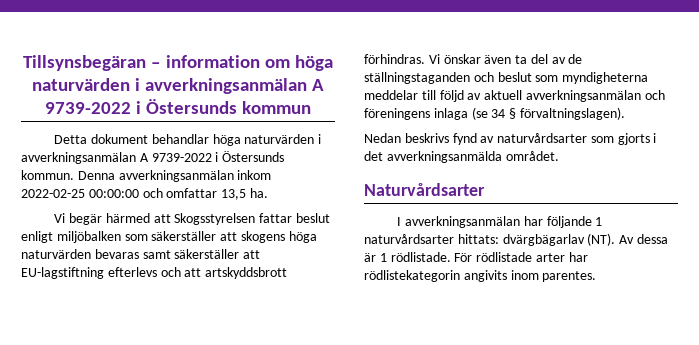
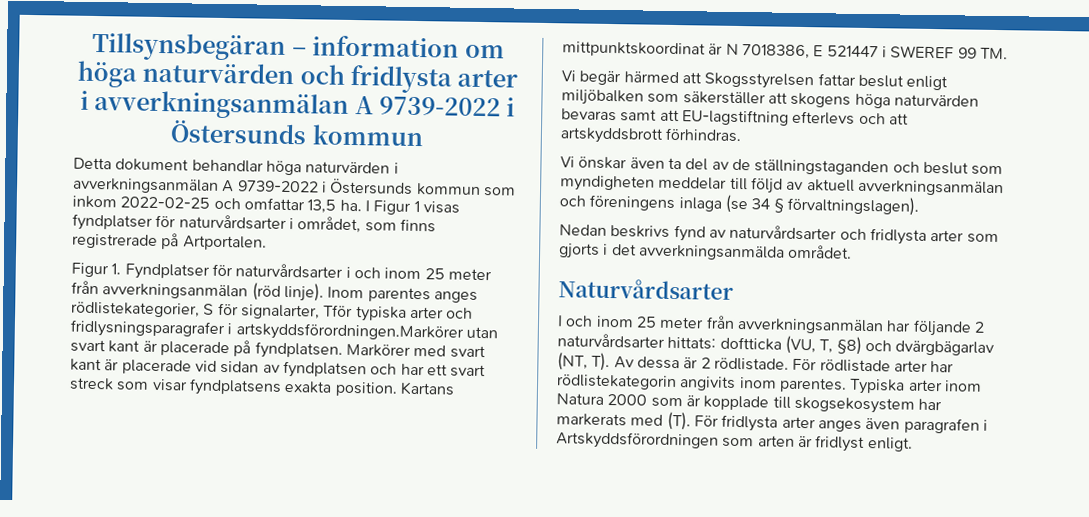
(130, 84) none -> [299,64,519,94] och fridlysta arter
[21,170,234,182] kommun. Denna avverkningsanmälan -> [415,182,516,197] kommun som
[88,189,139,198] 00:00:00 -> (211, 202) none
(268, 193) none -> [364,200,460,215] [72,213,436,234] [72,233,267,251] [71,262,492,281] [71,280,478,303] [71,301,474,322] [70,319,498,342] [70,339,486,359] [70,358,487,379] [69,377,455,397] [562,41,1008,60] I Figur 1 visas fyndplatser för naturvårdsarter i området, som finns registrerade på Artportalen. // Figur 1. Fyndplatser för naturvårdsarter i och inom 25 meter från avverkningsanmälan (röd linje). Inom parentes anges rödlistekategorier, S för signalarter, Tför typiska arter och fridlysningsparagrafer i artskyddsförordningen.Markörer utan svart kant är placerade på fyndplatsen. Markörer med svart kant är placerade vid sidan av fyndplatsen och har ett svart streck som visar fyndplatsens exakta position. Kartans mittpunktskoordinat är N 7018386, E 521447 i SWEREF 99 TM.
[174,249,240,259] säkerställer -> (658, 115) none
(425, 59) none -> (743, 135) //
[562,72,649,84] myndigheterna -> [560,175,655,192] myndigheten
(588, 138) none -> [839,228,965,245] och fridlysta arter
(402, 221) none -> [565,315,735,329] och inom 25 meter från
[595,217,603,226] 1 -> [973,321,985,333] 2
[502,233,616,246] dvärgbägarlav (NT). -> [719,335,995,357] [557,352,611,372] doftticka (VU, T, §8) och dvärgbägarlav (NT, T).
[379,253,387,262] 1 -> [700,357,711,369] 2
(597, 276) none -> [849,378,982,395] [556,393,943,414] [556,411,988,434] [556,431,913,453] Typiska arter inom Natura 2000 som är kopplade till skogsekosystem har markerats med (T). För fridlysta arter anges även paragrafen i Artskyddsförordningen som arten är fridlyst enligt.

